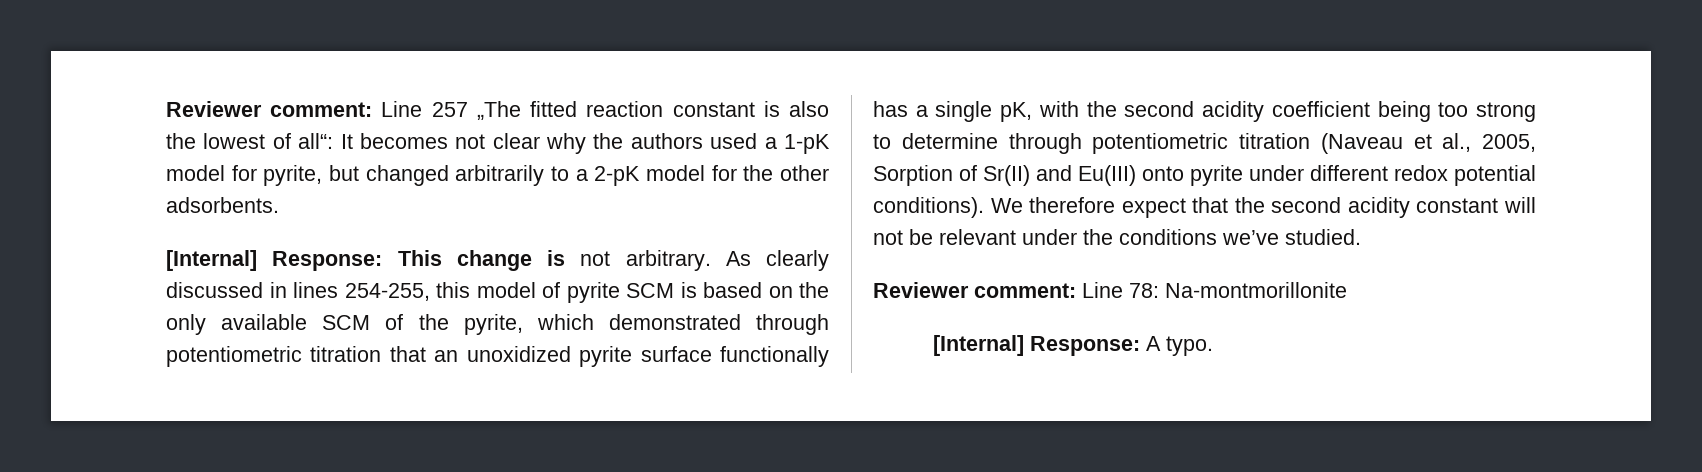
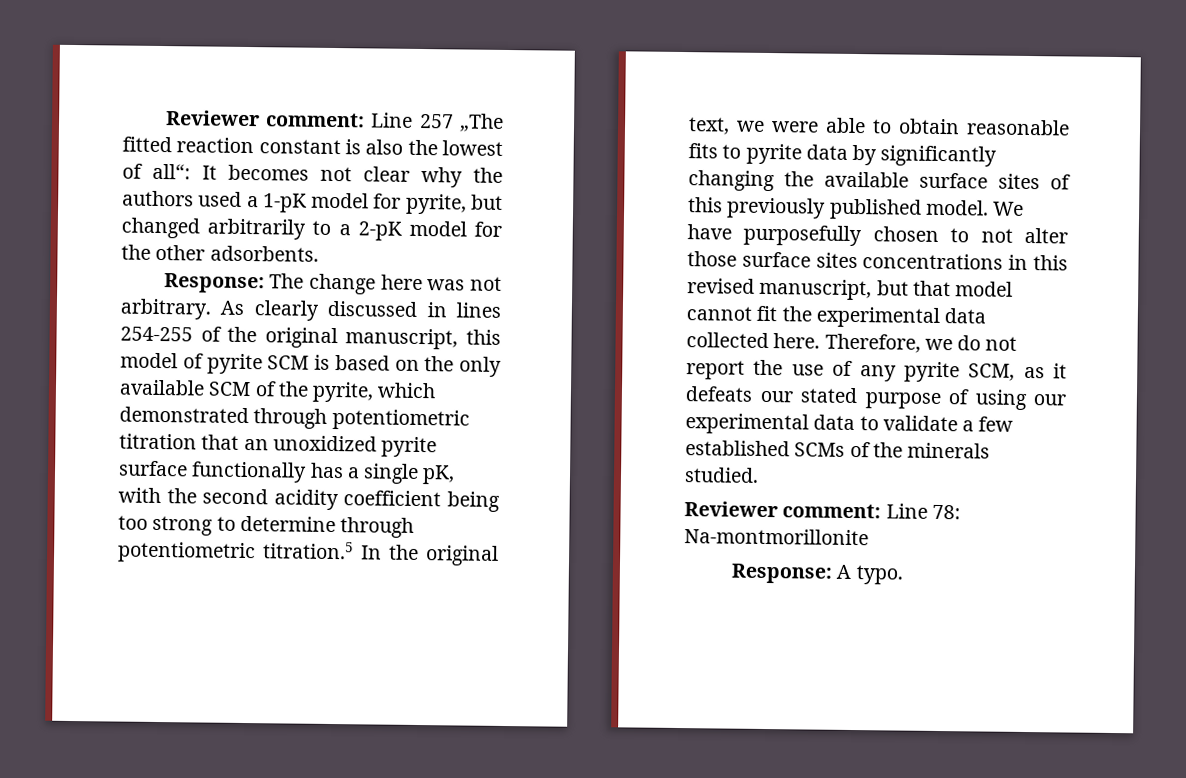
[166,250,565,271] [Internal] Response: This change is -> [163,273,466,295] Response: The change here was
[344,283,430,301] 254-255, -> [120,326,459,350] 254-255 of the original manuscript,
[1239,133,1536,154] [873,165,1536,186] [873,197,1536,218] [873,229,1279,245] titration (Naveau et al., 2005, Sorption of Sr(II) and Eu(III) onto pyrite under different redox potential conditions). We therefore expect that the second acidity constant will not be relevant under the conditions we’ve -> [263,541,499,566] [688,117,1070,136] [688,143,998,167] [688,170,1071,192] [688,197,1025,220] [687,224,1068,247] [687,251,1068,271] [687,278,1014,301] [686,305,987,328] [686,332,1018,353] [686,359,1067,383] [685,386,1066,410] [685,413,1014,435] [685,440,991,459] titration.5 In the original text, we were able to obtain reasonable fits to pyrite data by significantly changing the available surface sites of this previously published model. We have purposefully chosen to not alter those surface sites concentrations in this revised manuscript, but that model cannot fit the experimental data collected here. Therefore, we do not report the use of any pyrite SCM, as it defeats our stated purpose of using our experimental data to validate a few established SCMs of the minerals
[933,335,1025,356] [Internal] -> (869, 537) none

